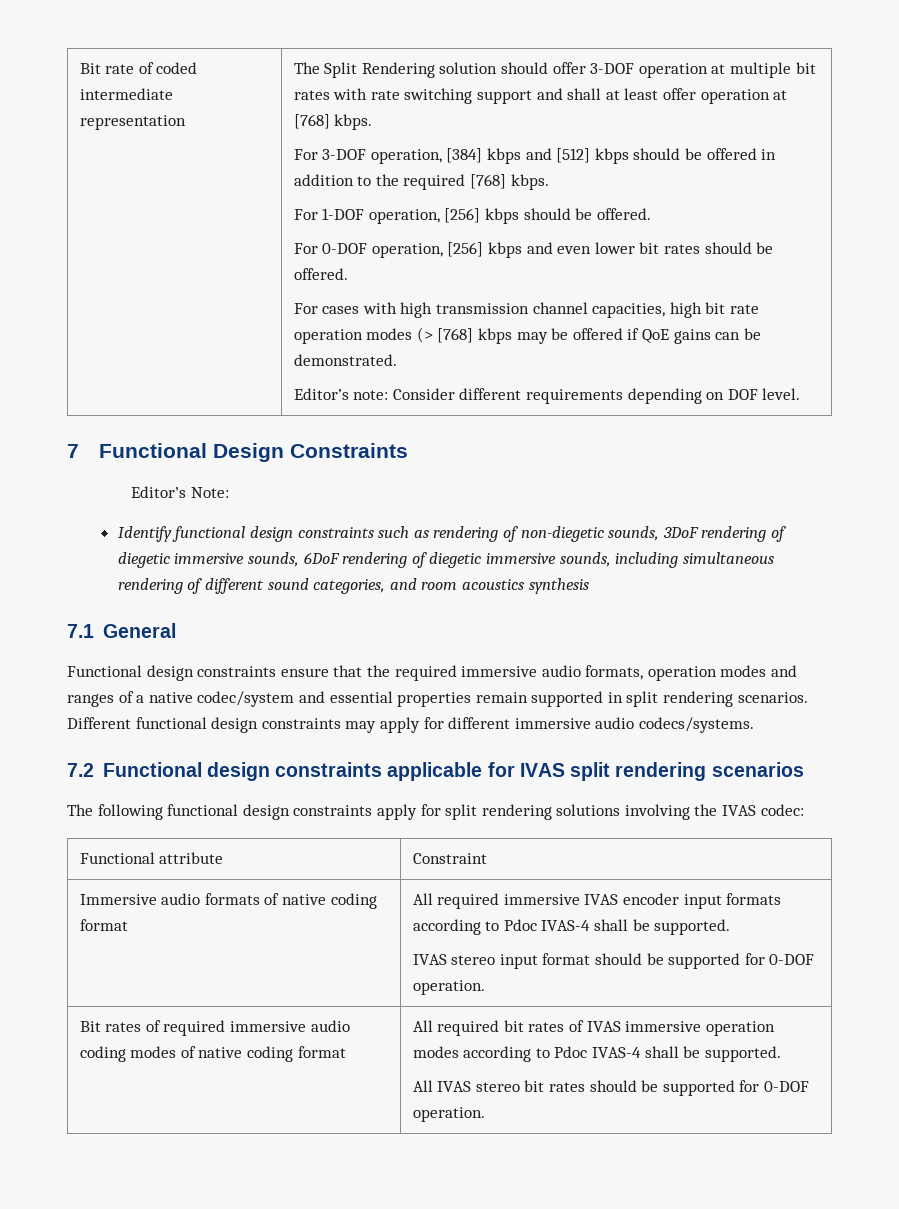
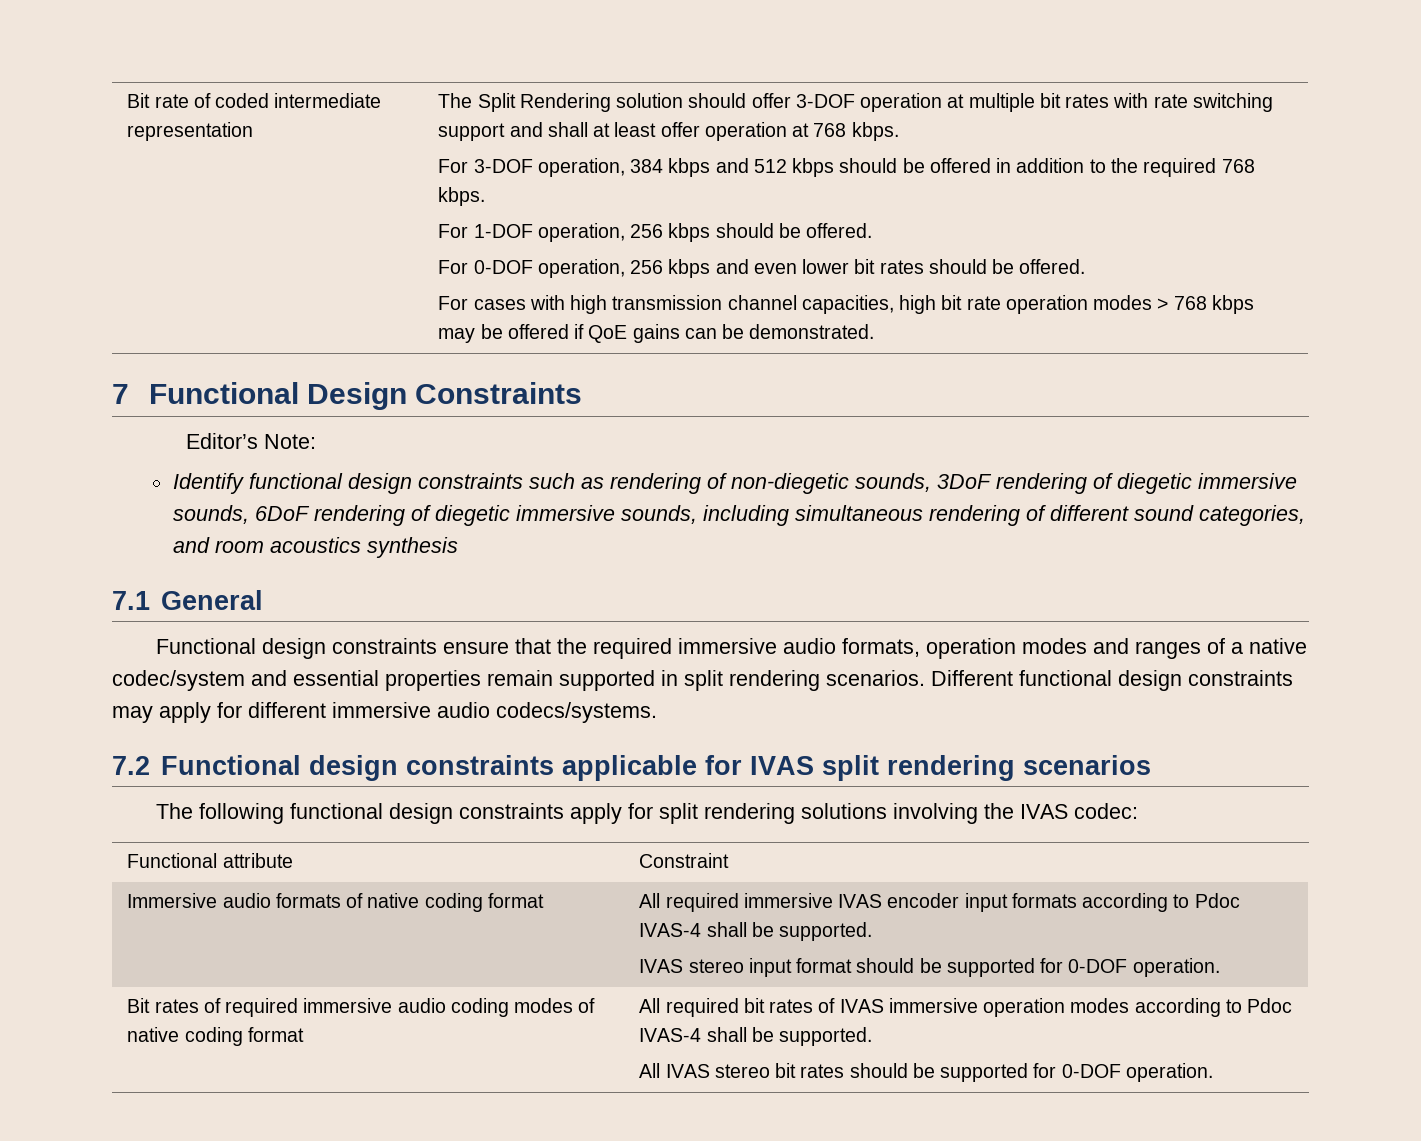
[293,114,330,129] [768] -> [813,123,847,137] 768
[446,148,591,164] [384] kbps and [512] -> [630,158,787,177] 384 kbps and 512
[470,174,507,189] [768] -> [1221,159,1255,173] 768
[444,208,481,223] [256] -> [630,224,664,238] 256
[447,242,484,257] [256] -> [630,260,664,274] 256
[416,327,474,343] (> [768] -> [1157,296,1207,310] > 768
[293,388,801,404] // Editor’s note: Consider different requirements depending on DOF level. -> (875, 331) none

